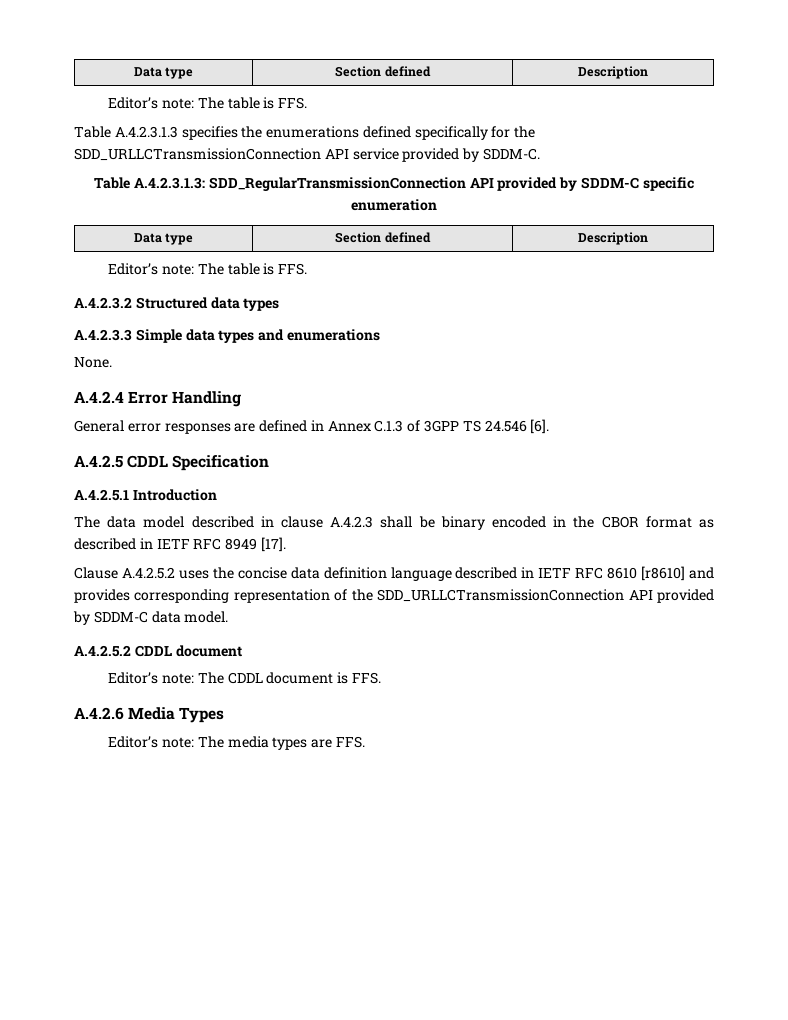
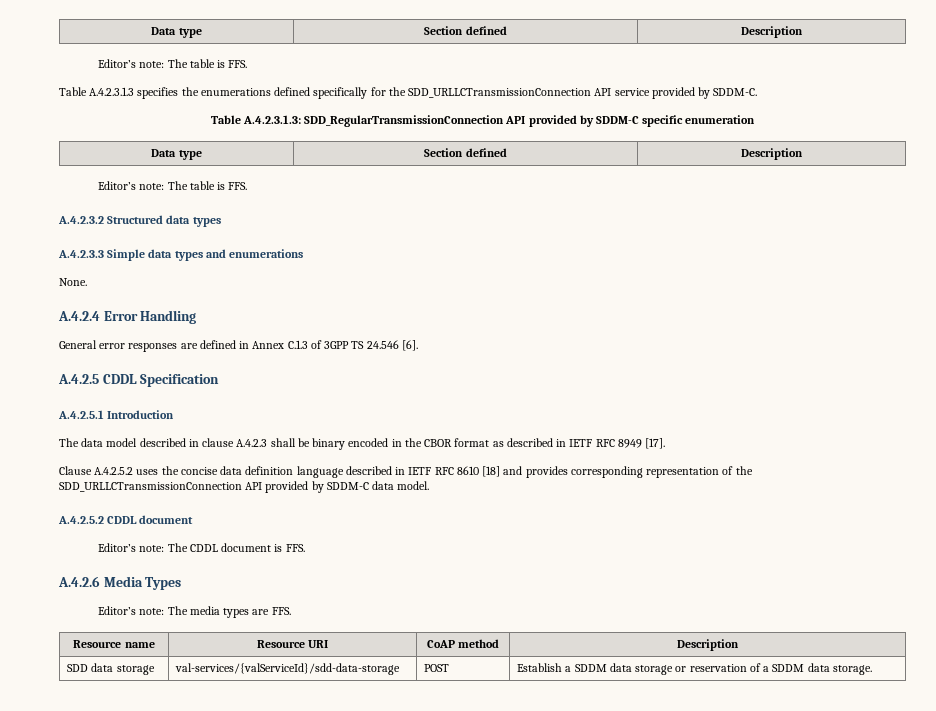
[641,566,686,581] [r8610] -> [482,466,501,477] [18]
(365, 742) none -> [73,640,155,648] [256,640,329,648] [426,639,500,648] [677,639,739,651] [67,663,155,675] [175,663,401,675] [424,664,450,672] [517,663,872,675] // Resource name | Resource URI | CoAP method | Description // SDD data storage | val-services/{valServiceId}/sdd-data-storage | POST | Establish a SDDM data storage or reservation of a SDDM data storage.

